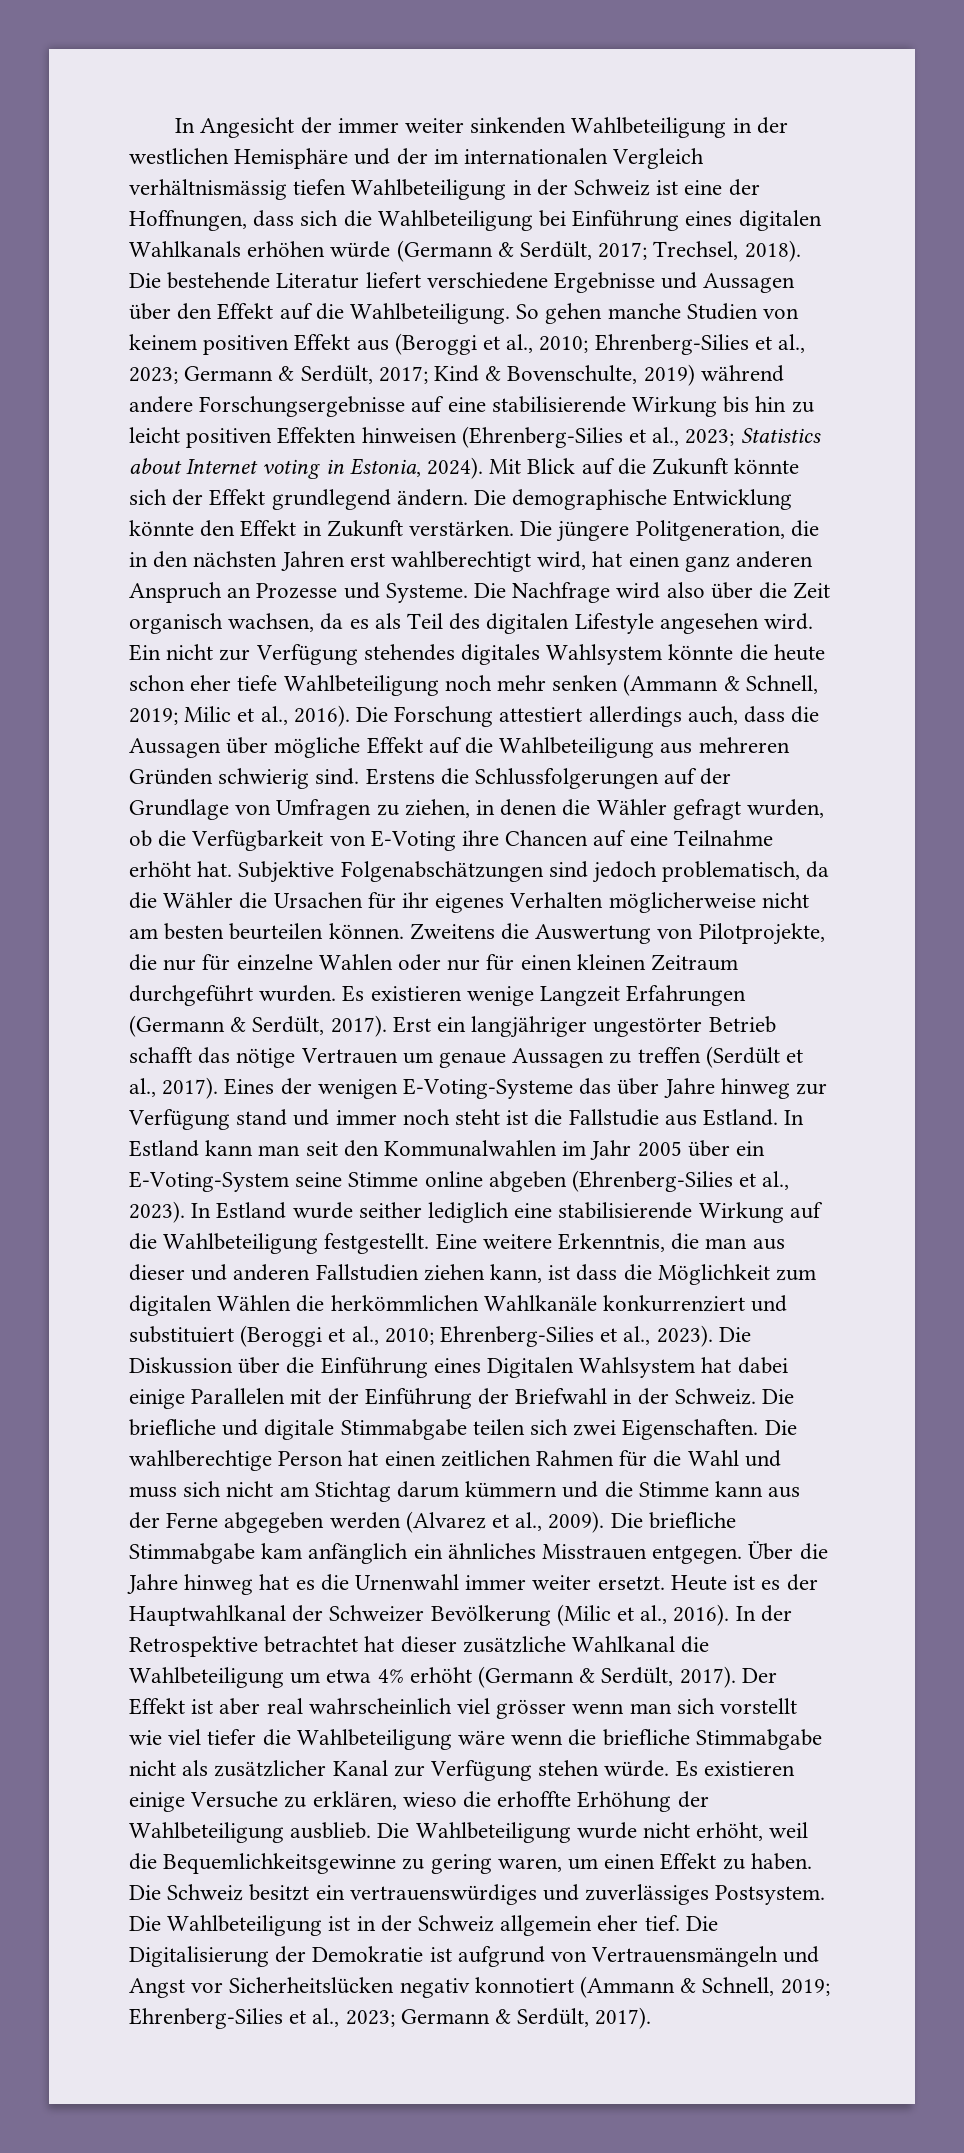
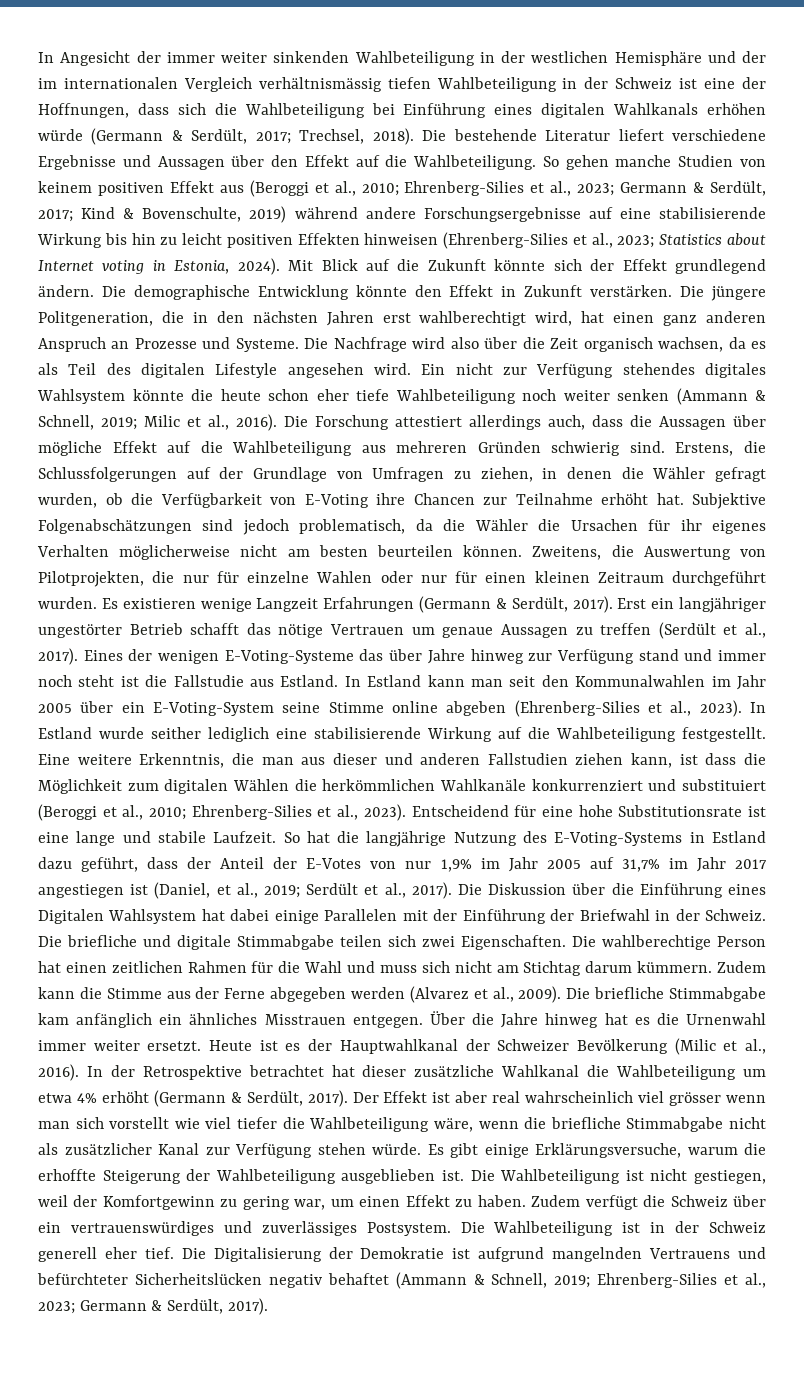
[497,675,547,691] mehr -> [563,390,610,401] weiter
[365,768,435,785] Erstens -> [675,442,734,456] Erstens,
[593,830,668,847] auf eine -> [483,497,507,505] zur
[409,923,495,940] Zweitens -> [532,546,602,560] Zweitens,
[698,923,825,945] Pilotprojekte, -> [38,571,144,587] Pilotprojekten,
(713, 1336) none -> [411,805,767,817] [38,831,766,847] [38,857,767,872] [38,882,452,899] Entscheidend für eine hohe Substitutionsrate ist eine lange und stabile Laufzeit. So hat die langjährige Nutzung des E-Voting-Systems in Estland dazu geführt, dass der Anteil der E-Votes von nur 1,9% im Jahr 2005 auf 31,7% im Jahr 2017 angestiegen ist (Daniel, et al., 2019; Serdült et al., 2017).
[465,1481,599,1498] kümmern und -> [637,961,767,973] [38,987,75,999] kümmern. Zudem kann
[715,1481,764,1497] kann -> (162, 993) none
[458,1730,506,1745] wäre -> [433,1118,473,1132] wäre,
[703,1761,795,1776] [129,1791,457,1812] existieren einige Versuche zu erklären, wieso -> [450,1143,738,1158] gibt einige Erklärungsversuche, warum
[577,1791,672,1812] Erhöhung -> [102,1170,181,1184] Steigerung
[290,1822,809,1843] [129,1853,397,1874] ausblieb. Die Wahlbeteiligung wurde nicht erhöht, weil die Bequemlichkeitsgewinne -> [341,1169,767,1184] [38,1195,215,1210] ausgeblieben ist. Die Wahlbeteiligung ist nicht gestiegen, weil der Komfortgewinn
[497,1858,562,1872] waren, -> [294,1199,326,1210] war,
[129,1884,310,1901] Die Schweiz besitzt -> [531,1195,766,1210] Zudem verfügt die Schweiz über
[500,1915,593,1936] allgemein -> [38,1247,97,1262] generell
[551,1946,820,1967] [129,1978,224,1998] von Vertrauensmängeln und Angst vor -> [552,1247,766,1262] [37,1273,128,1285] mangelnden Vertrauens und befürchteter
[474,1977,574,1993] konnotiert -> [327,1273,389,1285] behaftet

